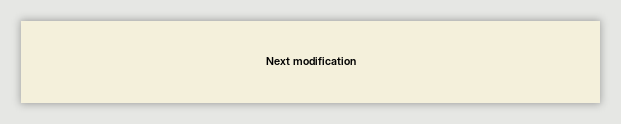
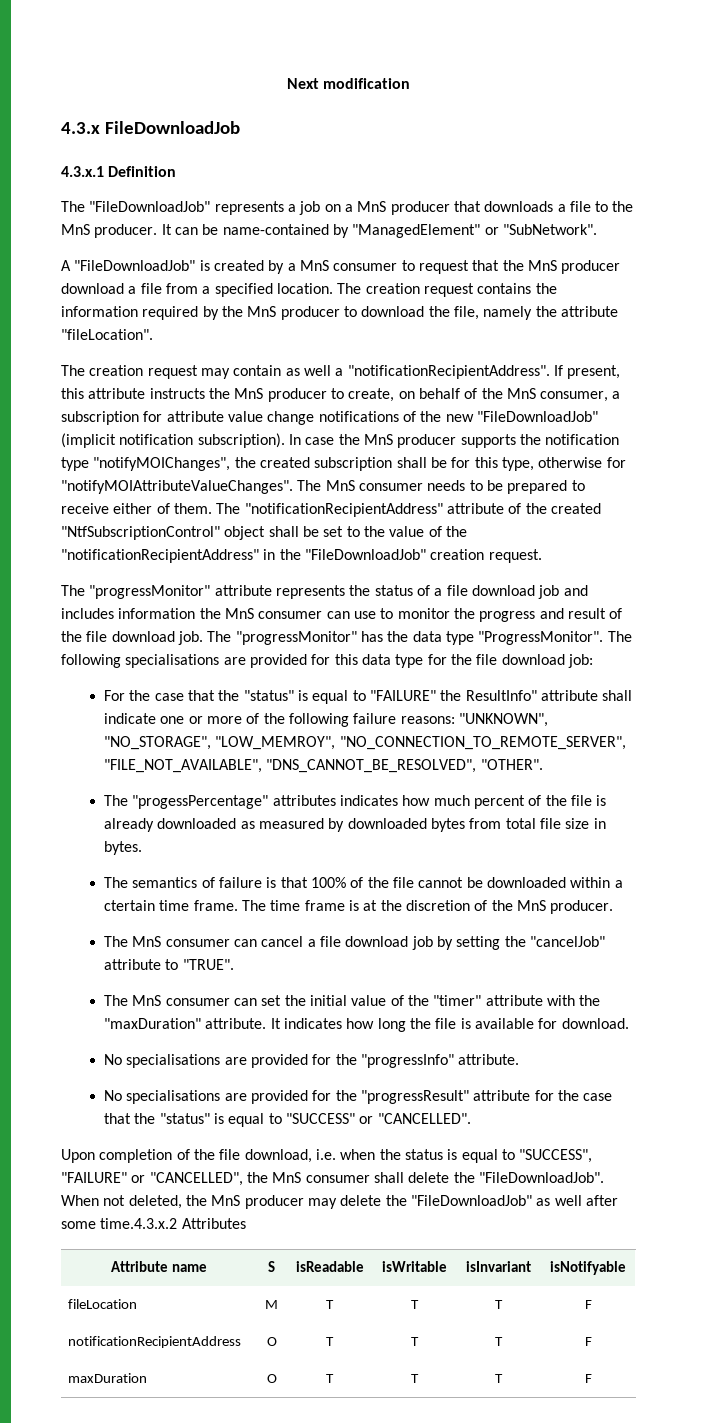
(356, 61) none -> [61,121,240,134] [61,166,177,177] [61,201,634,215] [61,224,597,238] [61,260,621,274] [61,283,557,297] [61,306,618,320] [61,329,153,340] [61,365,621,379] [61,388,621,402] [61,411,598,425] [61,433,620,448] [61,457,626,471] [61,480,585,494] [61,503,601,517] [61,526,467,540] [61,549,542,563] [61,585,588,599] [61,608,623,622] [61,631,632,645] [61,654,593,668] [104,690,633,704] [104,713,548,727] [104,736,626,750] [104,759,543,773] [104,795,607,809] [104,818,606,832] [104,841,143,855] [104,877,623,888] [104,900,614,914] [104,936,605,950] [104,959,234,970] [104,995,601,1006] [104,1018,629,1032] [104,1054,520,1068] [104,1090,613,1104] [104,1113,471,1127] [61,1149,593,1163] [61,1172,604,1186] [61,1195,618,1209] [61,1218,246,1229] [111,1261,207,1272] [268,1261,275,1272] [295,1261,364,1272] [382,1261,447,1272] [466,1261,531,1272] [550,1261,626,1275] [68,1299,138,1309] [265,1300,278,1309] [326,1300,334,1309] [411,1300,419,1309] [495,1300,503,1309] [584,1300,592,1309] [68,1336,242,1348] [266,1337,277,1346] [326,1337,334,1346] [411,1337,419,1346] [495,1337,503,1346] [584,1337,592,1346] [68,1373,148,1383] [266,1374,277,1383] [326,1374,334,1383] [411,1374,419,1383] [495,1374,503,1383] [584,1374,592,1383] // 4.3.x FileDownloadJob // 4.3.x.1 Definition // The "FileDownloadJob" represents a job on a MnS producer that downloads a file to the MnS producer. It can be name-contained by "ManagedElement" or "SubNetwork". // A "FileDownloadJob" is created by a MnS consumer to request that the MnS producer download a file from a specified location. The creation request contains the information required by the MnS producer to download the file, namely the attribute "fileLocation". // The creation request may contain as well a "notificationRecipientAddress". If present, this attribute instructs the MnS producer to create, on behalf of the MnS consumer, a subscription for attribute value change notifications of the new "FileDownloadJob" (implicit notification subscription). In case the MnS producer supports the notification type "notifyMOIChanges", the created subscription shall be for this type, otherwise for "notifyMOIAttributeValueChanges". The MnS consumer needs to be prepared to receive either of them. The "notificationRecipientAddress" attribute of the created "NtfSubscriptionControl" object shall be set to the value of the "notificationRecipientAddress" in the "FileDownloadJob" creation request. // The "progressMonitor" attribute represents the status of a file download job and includes information the MnS consumer can use to monitor the progress and result of the file download job. The "progressMonitor" has the data type "ProgressMonitor". The following specialisations are provided for this data type for the file download job: // For the case that the "status" is equal to "FAILURE" the ResultInfo" attribute shall indicate one or more of the following failure reasons: "UNKNOWN", "NO_STORAGE", "LOW_MEMROY", "NO_CONNECTION_TO_REMOTE_SERVER", "FILE_NOT_AVAILABLE", "DNS_CANNOT_BE_RESOLVED", "OTHER". // The "progessPercentage" attributes indicates how much percent of the file is already downloaded as measured by downloaded bytes from total file size in bytes. // The semantics of failure is that 100% of the file cannot be downloaded within a ctertain time frame. The time frame is at the discretion of the MnS producer. // The MnS consumer can cancel a file download job by setting the "cancelJob" attribute to "TRUE". // The MnS consumer can set the initial value of the "timer" attribute with the "maxDuration" attribute. It indicates how long the file is available for download. // No specialisations are provided for the "progressInfo" attribute. // No specialisations are provided for the "progressResult" attribute for the case that the "status" is equal to "SUCCESS" or "CANCELLED". // Upon completion of the file download, i.e. when the status is equal to "SUCCESS", "FAILURE" or "CANCELLED", the MnS consumer shall delete the "FileDownloadJob". When not deleted, the MnS producer may delete the "FileDownloadJob" as well after some time.4.3.x.2 Attributes // Attribute name | S | isReadable | isWritable | isInvariant | isNotifyable // fileLocation | M | T | T | T | F // notificationRecipientAddress | O | T | T | T | F // maxDuration | O | T | T | T | F

